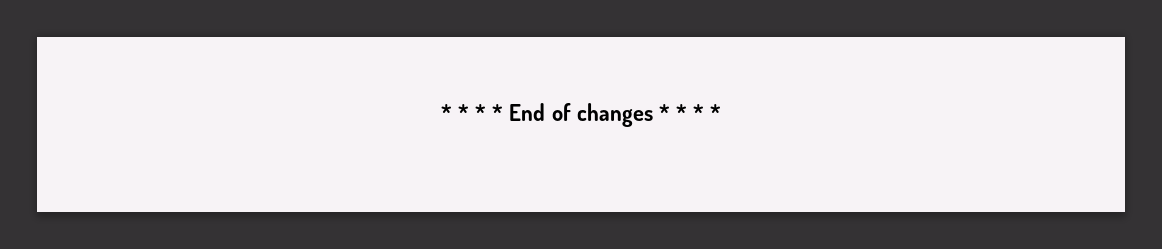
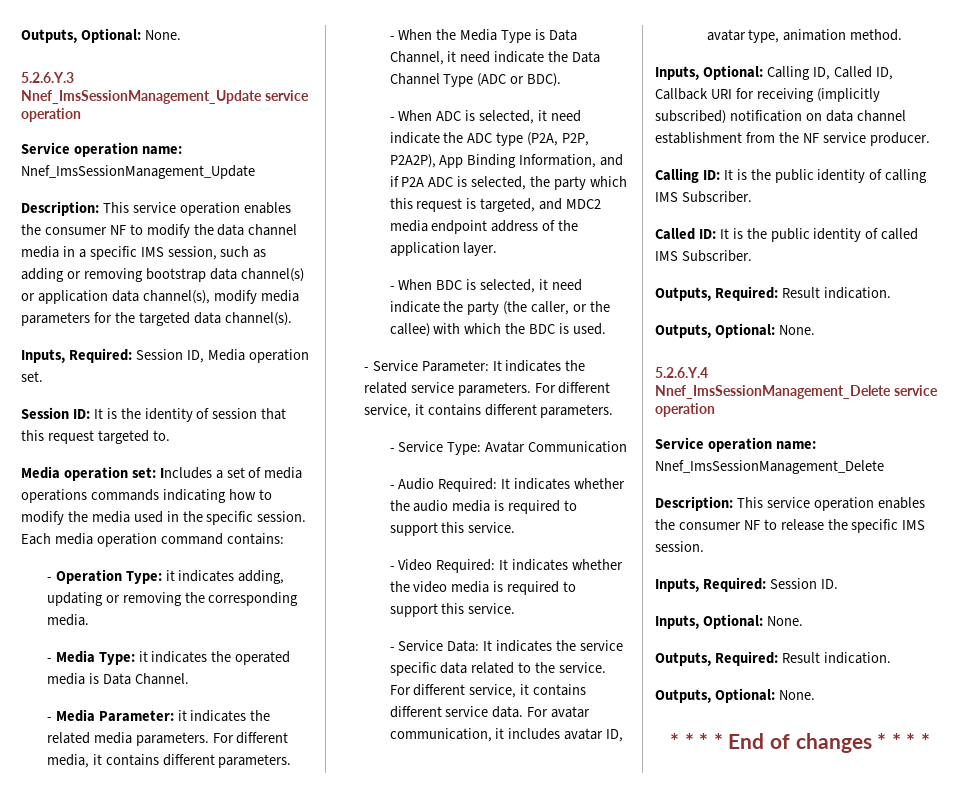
(441, 112) none -> [21,28,181,43] [21,72,74,83] [21,90,309,104] [21,108,81,122] [21,142,182,157] [21,165,255,179] [21,201,291,216] [21,224,298,238] [21,246,267,260] [21,268,304,282] [21,290,299,304] [21,312,292,326] [21,348,309,363] [21,371,43,382] [21,407,287,422] [21,430,170,444] [21,466,303,481] [21,489,272,503] [21,511,307,525] [21,533,284,547] [46,569,285,584] [46,592,299,606] [46,614,89,626] [46,650,291,665] [46,673,189,685] [46,709,271,722] [46,732,289,746] [46,754,292,768] [389,29,578,43] [389,51,601,65] [389,73,562,87] [389,110,582,124] [389,132,590,146] [389,154,624,168] [389,176,627,190] [389,198,602,212] [389,220,579,234] [389,242,498,256] [389,279,583,293] [389,301,611,315] [389,323,607,337] [363,360,586,372] [363,382,611,396] [363,404,614,418] [389,441,628,455] [389,478,626,492] [389,500,578,514] [389,522,516,536] [389,559,624,573] [389,581,577,595] [389,603,516,617] [389,640,624,652] [389,662,607,676] [389,684,587,698] [389,706,591,718] [389,728,624,742] [706,29,903,43] [655,65,893,80] [655,88,880,102] [655,110,906,124] [655,132,930,146] [655,168,928,183] [655,191,752,203] [655,228,919,242] [655,250,752,262] [655,286,891,301] [655,323,815,338] [655,367,708,378] [655,385,938,399] [655,403,715,417] [655,437,816,452] [655,460,884,474] [655,496,925,511] [655,519,926,533] [655,541,704,552] [655,577,838,592] [655,614,803,629] [655,651,891,666] [655,688,815,703] Outputs, Optional: None. // 5.2.6.Y.3 Nnef_ImsSessionManagement_Update service operation // Service operation name: Nnef_ImsSessionManagement_Update // Description: This service operation enables the consumer NF to modify the data channel media in a specific IMS session, such as adding or removing bootstrap data channel(s) or application data channel(s), modify media parameters for the targeted data channel(s). // Inputs, Required: Session ID, Media operation set. // Session ID: It is the identity of session that this request targeted to. // Media operation set: Includes a set of media operations commands indicating how to modify the media used in the specific session. Each media operation command contains: // - Operation Type: it indicates adding, updating or removing the corresponding media. // - Media Type: it indicates the operated media is Data Channel. // - Media Parameter: it indicates the related media parameters. For different media, it contains different parameters. // - When the Media Type is Data Channel, it need indicate the Data Channel Type (ADC or BDC). // - When ADC is selected, it need indicate the ADC type (P2A, P2P, P2A2P), App Binding Information, and if P2A ADC is selected, the party which this request is targeted, and MDC2 media endpoint address of the application layer. // - When BDC is selected, it need indicate the party (the caller, or the callee) with which the BDC is used. // - Service Parameter: It indicates the related service parameters. For different service, it contains different parameters. // - Service Type: Avatar Communication // - Audio Required: It indicates whether the audio media is required to support this service. // - Video Required: It indicates whether the video media is required to support this service. // - Service Data: It indicates the service specific data related to the service. For different service, it contains different service data. For avatar communication, it includes avatar ID, avatar type, animation method. // Inputs, Optional: Calling ID, Called ID, Callback URI for receiving (implicitly subscribed) notification on data channel establishment from the NF service producer. // Calling ID: It is the public identity of calling IMS Subscriber. // Called ID: It is the public identity of called IMS Subscriber. // Outputs, Required: Result indication. // Outputs, Optional: None. // 5.2.6.Y.4 Nnef_ImsSessionManagement_Delete service operation // Service operation name: Nnef_ImsSessionManagement_Delete // Description: This service operation enables the consumer NF to release the specific IMS session. // Inputs, Required: Session ID. // Inputs, Optional: None. // Outputs, Required: Result indication. // Outputs, Optional: None. //

